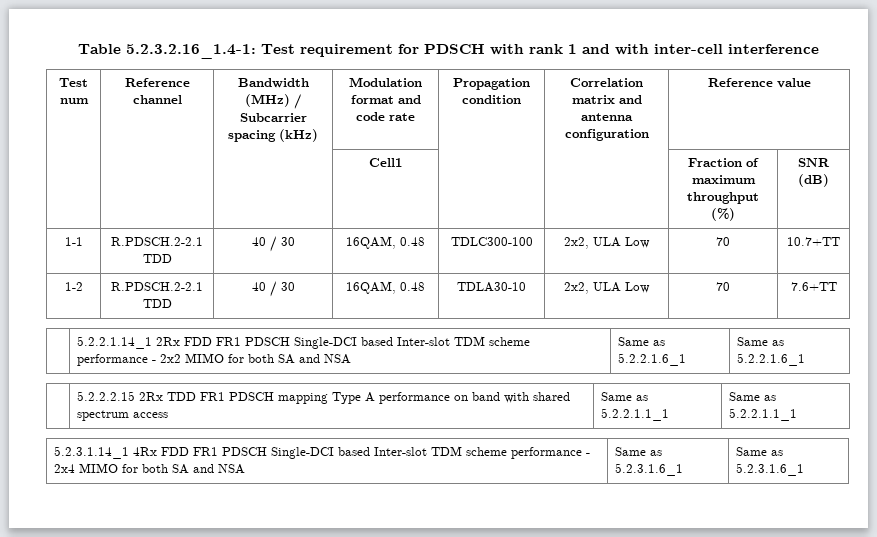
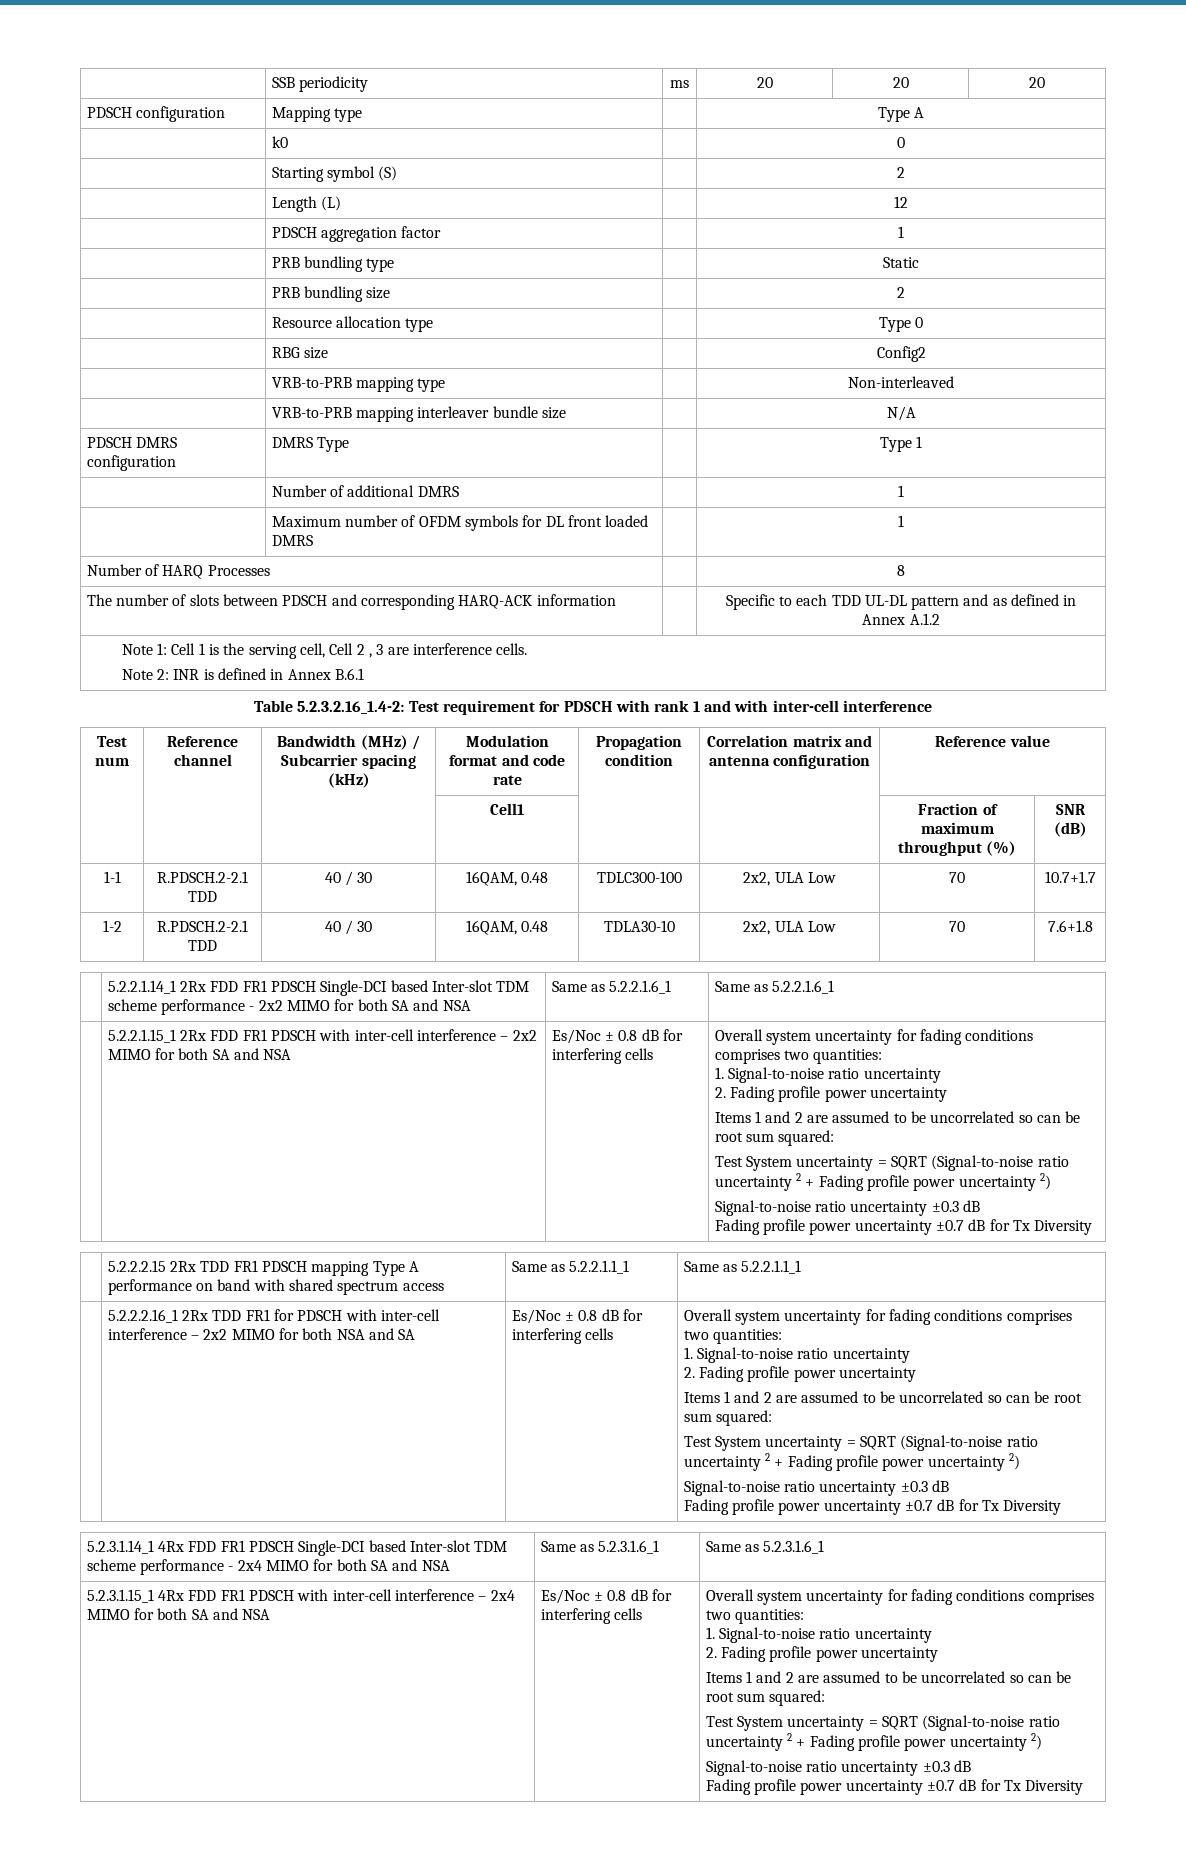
[77,44,256,59] Table 5.2.3.2.16_1.4-1: -> [271,76,369,92] [670,80,689,88] [756,77,773,88] [892,77,909,88] [1029,77,1045,88] [86,106,226,122] [271,107,363,122] [877,107,925,122] [271,136,288,148] [897,137,905,148] [271,166,398,182] [897,167,905,178] [271,196,342,212] [894,196,908,208] [271,226,442,242] [898,226,904,238] [271,256,395,272] [883,257,919,268] [271,286,391,302] [897,287,905,298] [271,316,434,332] [878,317,924,332] [271,347,329,359] [876,346,926,362] [271,377,446,392] [848,376,954,388] [271,406,566,422] [886,406,916,421] [86,437,178,448] [86,455,176,471] [271,437,350,452] [879,436,923,452] [271,485,459,497] [898,485,904,497] [271,515,649,531] [271,535,313,546] [898,515,904,527] [86,564,270,579] [897,565,905,576] [86,594,616,610] [725,594,1077,610] [862,613,940,625] [121,643,528,659] [121,668,364,680] [254,700,405,714] | SSB periodicity | ms | 20 | 20 | 20 // PDSCH configuration | Mapping type | | Type A // | k0 | | 0 // | Starting symbol (S) | | 2 // | Length (L) | | 12 // | PDSCH aggregation factor | | 1 // | PRB bundling type | | Static // | PRB bundling size | | 2 // | Resource allocation type | | Type 0 // | RBG size | | Config2 // | VRB-to-PRB mapping type | | Non-interleaved // | VRB-to-PRB mapping interleaver bundle size | | N/A // PDSCH DMRS configuration | DMRS Type | | Type 1 // | Number of additional DMRS | | 1 // | Maximum number of OFDM symbols for DL front loaded DMRS | | 1 // Number of HARQ Processes | | 8 // The number of slots between PDSCH and corresponding HARQ-ACK information | | Specific to each TDD UL-DL pattern and as defined in Annex A.1.2 // Note 1: Cell 1 is the serving cell, Cell 2 , 3 are interference cells. // Note 2: INR is defined in Annex B.6.1 // Table 5.2.3.2.16_1.4-2:
[787,237,840,246] 10.7+TT -> [1044,871,1096,883] 10.7+1.7
[790,282,837,291] 7.6+TT -> [1047,920,1093,932] 7.6+1.8
(806, 359) none -> [107,1029,537,1043] [107,1048,292,1060] [551,1029,683,1044] [551,1048,654,1064] [714,1029,1034,1045] [714,1049,883,1064] [714,1067,941,1083] [714,1086,947,1102] [714,1111,1081,1123] [714,1130,835,1146] [714,1155,1069,1171] [714,1173,1051,1191] [714,1200,980,1216] [714,1219,1093,1235] // | 5.2.2.1.15_1 2Rx FDD FR1 PDSCH with inter-cell interference – 2x2 MIMO for both SA and NSA | Es/Noc ± 0.8 dB for interfering cells | Overall system uncertainty for fading conditions comprises two quantities: // 1. Signal-to-noise ratio uncertainty // 2. Fading profile power uncertainty // Items 1 and 2 are assumed to be uncorrelated so can be root sum squared: // Test System uncertainty = SQRT (Signal-to-noise ratio uncertainty 2 + Fading profile power uncertainty 2) // Signal-to-noise ratio uncertainty ±0.3 dB // Fading profile power uncertainty ±0.7 dB for Tx Diversity
(798, 414) none -> [107,1309,440,1323] [107,1328,416,1340] [511,1309,643,1324] [511,1328,614,1344] [683,1309,1072,1325] [683,1329,783,1344] [683,1347,910,1363] [683,1366,916,1382] [683,1391,1082,1403] [683,1410,773,1426] [683,1435,1038,1451] [683,1453,1020,1471] [683,1480,949,1496] [683,1499,1062,1515] // | 5.2.2.2.16_1 2Rx TDD FR1 for PDSCH with inter-cell interference – 2x2 MIMO for both NSA and SA | Es/Noc ± 0.8 dB for interfering cells | Overall system uncertainty for fading conditions comprises two quantities: // 1. Signal-to-noise ratio uncertainty // 2. Fading profile power uncertainty // Items 1 and 2 are assumed to be uncorrelated so can be root sum squared: // Test System uncertainty = SQRT (Signal-to-noise ratio uncertainty 2 + Fading profile power uncertainty 2) // Signal-to-noise ratio uncertainty ±0.3 dB // Fading profile power uncertainty ±0.7 dB for Tx Diversity
(805, 469) none -> [86,1589,515,1603] [86,1608,271,1620] [540,1589,672,1604] [540,1608,643,1624] [705,1589,1094,1605] [705,1609,805,1624] [705,1627,932,1643] [705,1646,938,1662] [705,1671,1072,1683] [705,1690,826,1706] [705,1715,1060,1731] [705,1733,1042,1751] [705,1760,971,1776] [705,1779,1084,1795] // 5.2.3.1.15_1 4Rx FDD FR1 PDSCH with inter-cell interference – 2x4 MIMO for both SA and NSA | Es/Noc ± 0.8 dB for interfering cells | Overall system uncertainty for fading conditions comprises two quantities: // 1. Signal-to-noise ratio uncertainty // 2. Fading profile power uncertainty // Items 1 and 2 are assumed to be uncorrelated so can be root sum squared: // Test System uncertainty = SQRT (Signal-to-noise ratio uncertainty 2 + Fading profile power uncertainty 2) // Signal-to-noise ratio uncertainty ±0.3 dB // Fading profile power uncertainty ±0.7 dB for Tx Diversity

